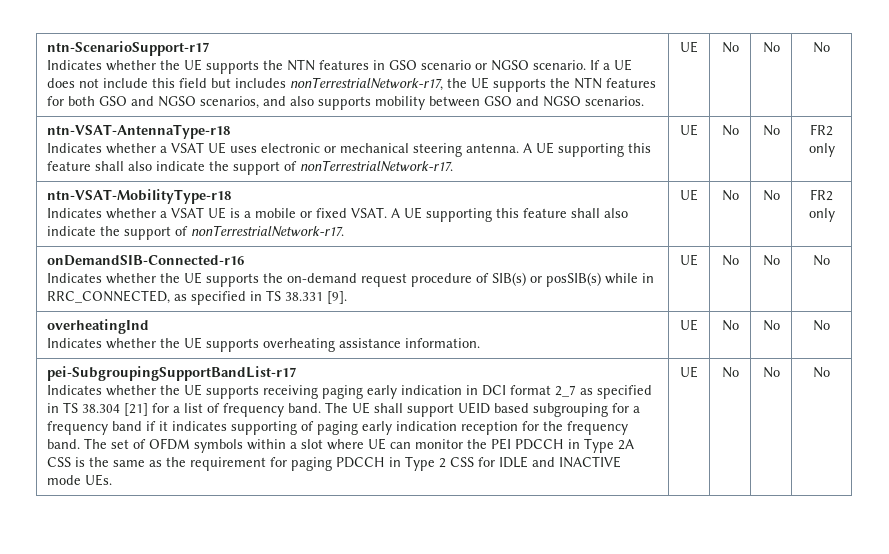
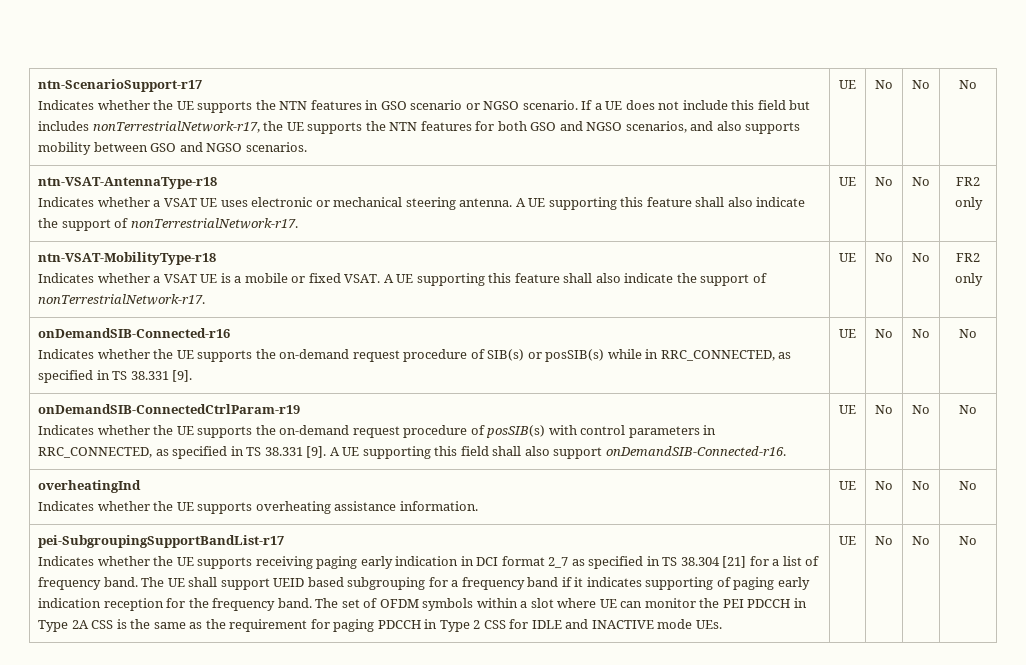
(830, 260) none -> [38,404,301,414] [38,425,717,438] [38,446,786,459] [839,405,856,414] [875,405,893,414] [912,405,930,414] [959,405,977,414] // onDemandSIB-ConnectedCtrlParam-r19 // Indicates whether the UE supports the on-demand request procedure of posSIB(s) with control parameters in RRC_CONNECTED, as specified in TS 38.331 [9]. A UE supporting this field shall also support onDemandSIB-Connected-r16. | UE | No | No | No

